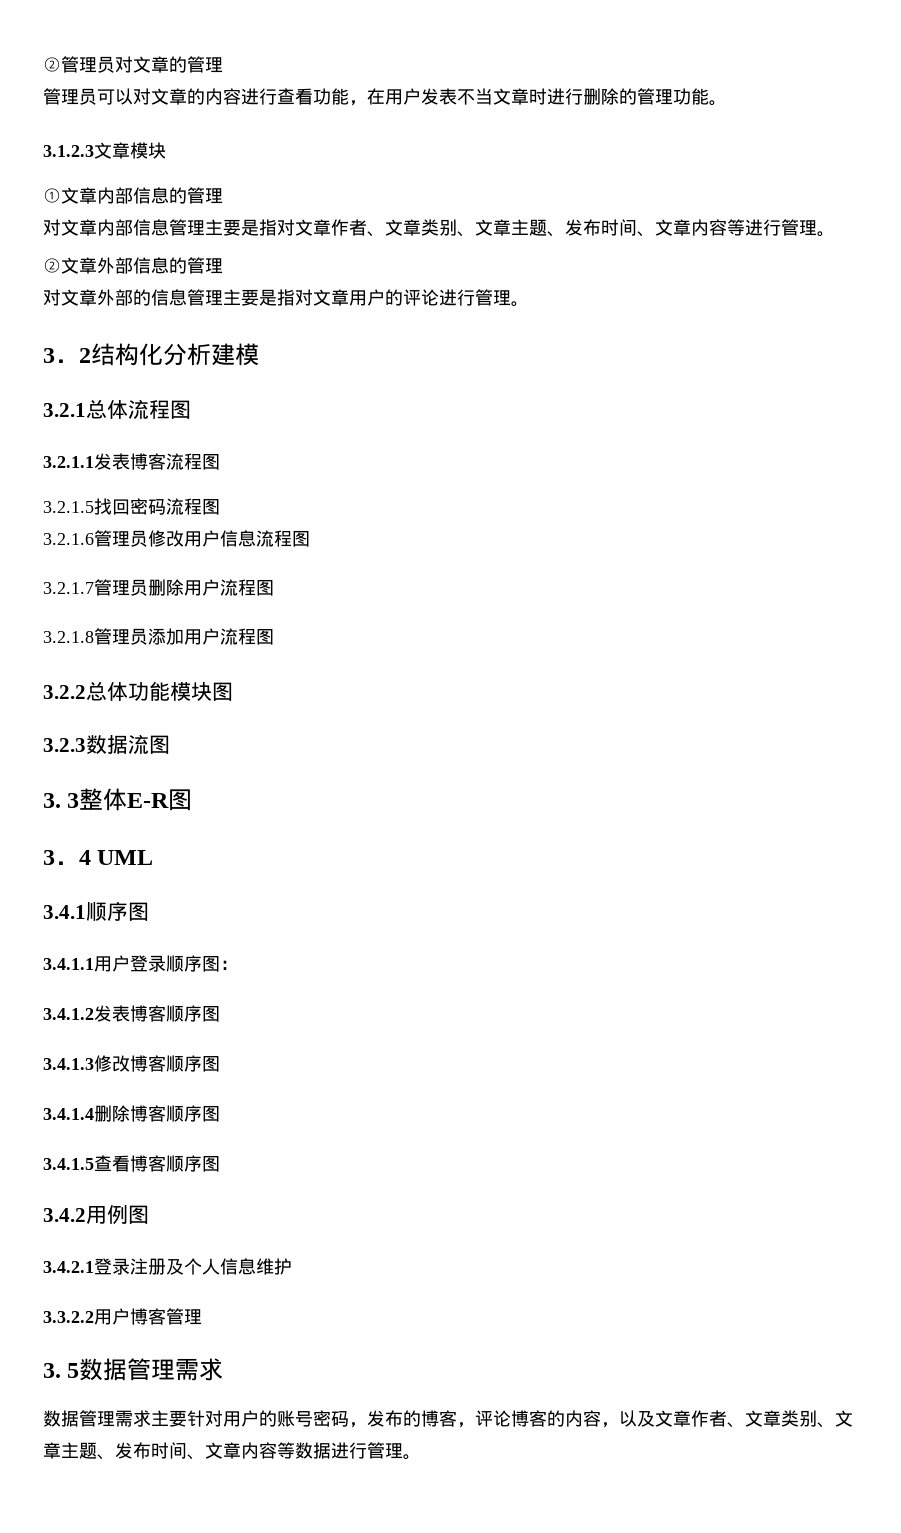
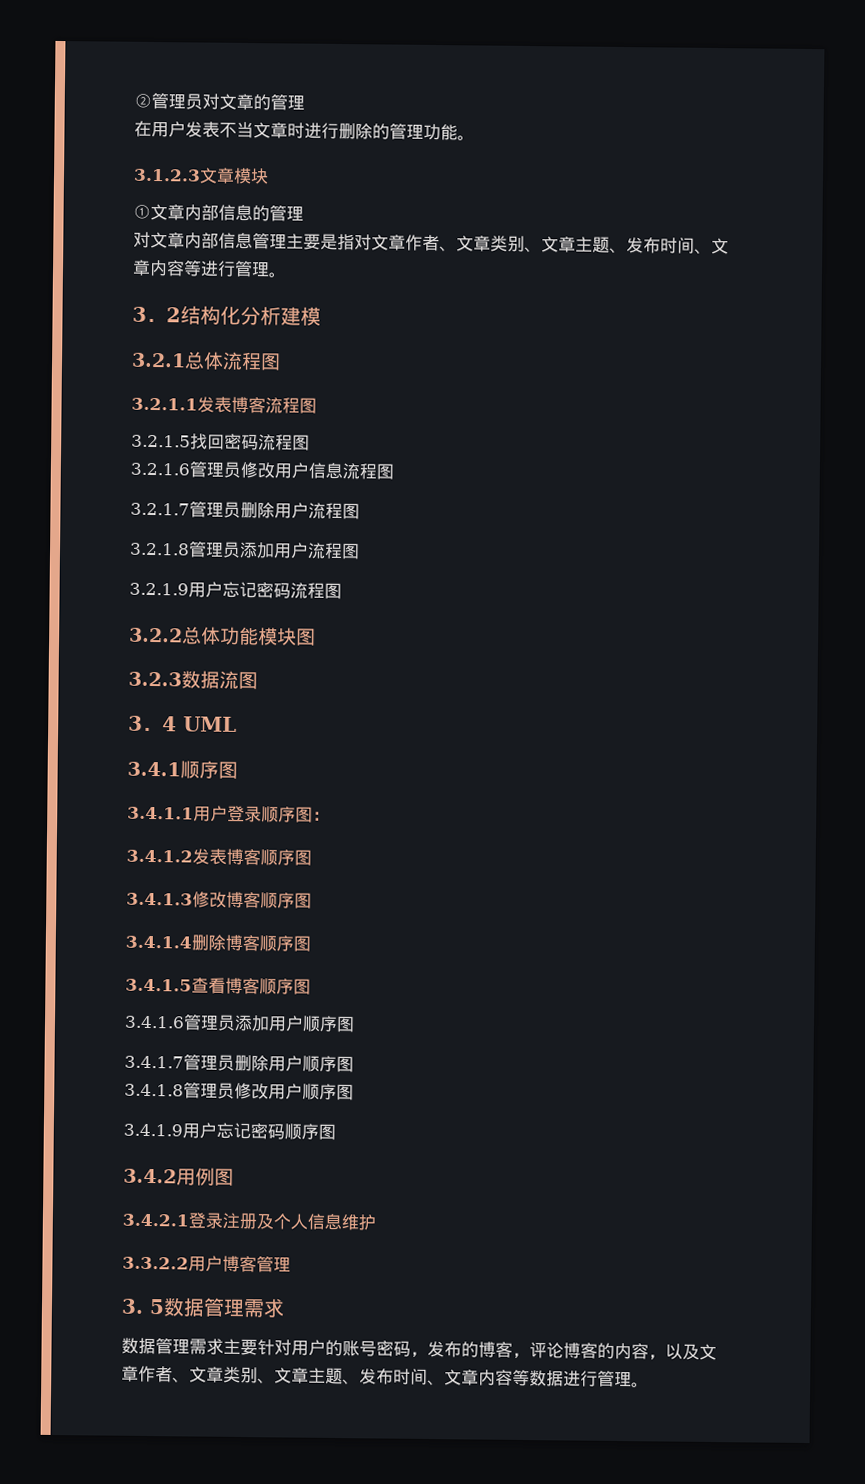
[43,88,367,106] 管理员可以对文章的内容进行查看功能， -> (305, 102) none
[43,257,223,274] [43,289,529,307] // ②文章外部信息的管理 // 对文章外部的信息管理主要是指对文章用户的评论进行管理。 -> (286, 275) none
(274, 637) none -> [129,581,342,600] // 3.2.1.9用户忘记密码流程图
[43,788,193,811] // 3. 3整体E-R图 -> (258, 680) none
(220, 1164) none -> [124,1014,355,1033] [124,1054,354,1073] [124,1082,354,1101] [123,1122,336,1140] // 3.4.1.6管理员添加用户顺序图 // 3.4.1.7管理员删除用户顺序图 // 3.4.1.8管理员修改用户顺序图 // 3.4.1.9用户忘记密码顺序图

